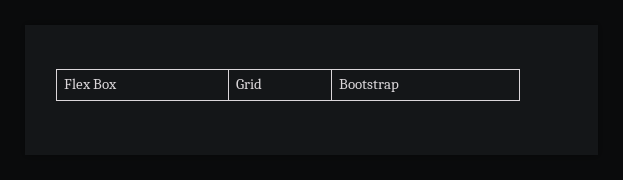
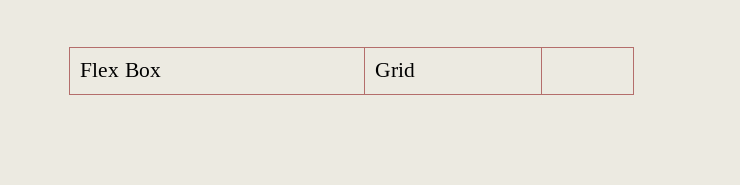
[338,79,399,92] Bootstrap -> (415, 70) none

